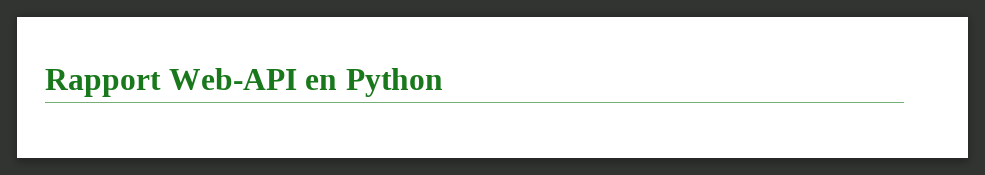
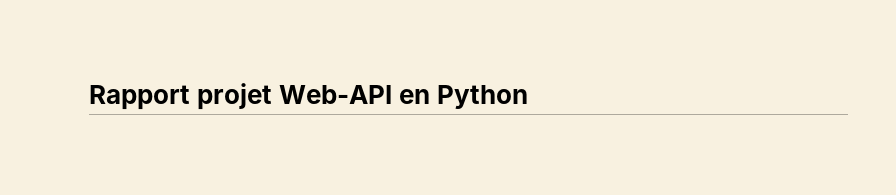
(161, 83) none -> [197,83,273,110] projet

